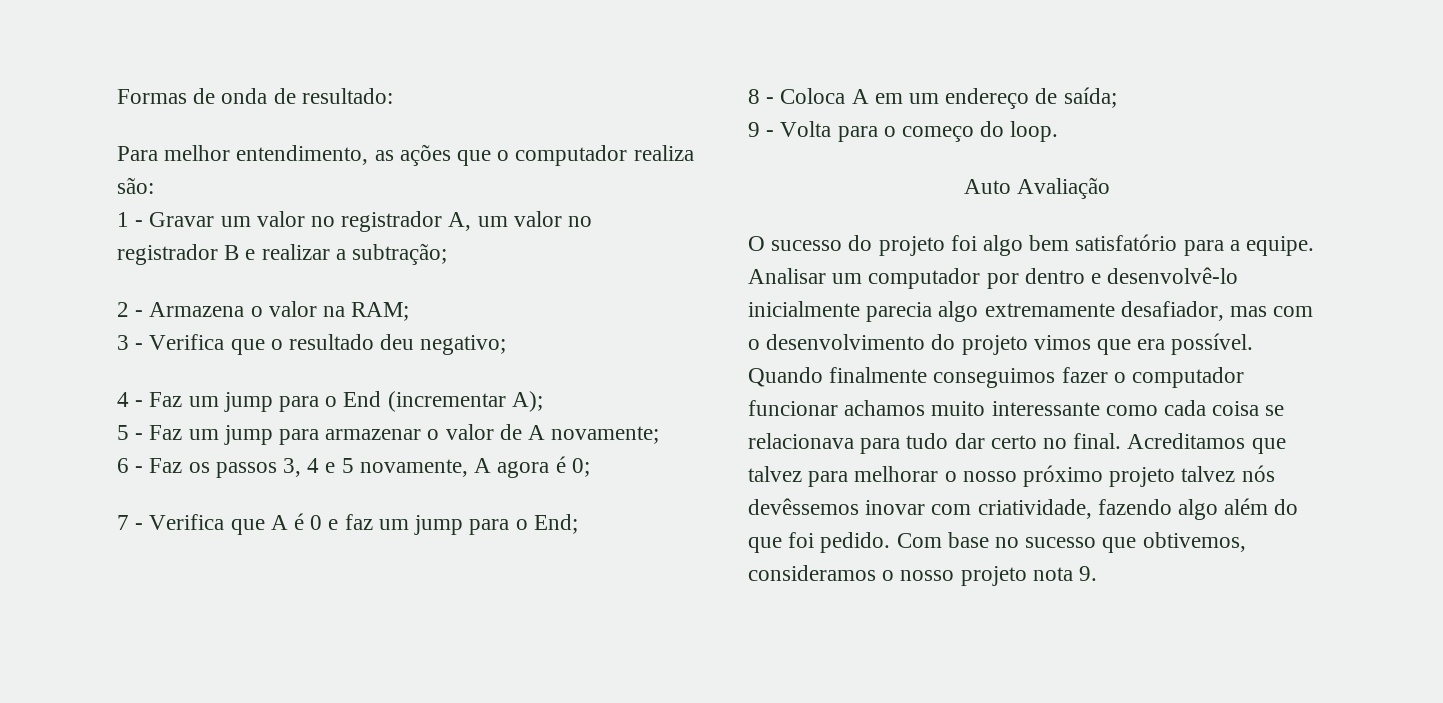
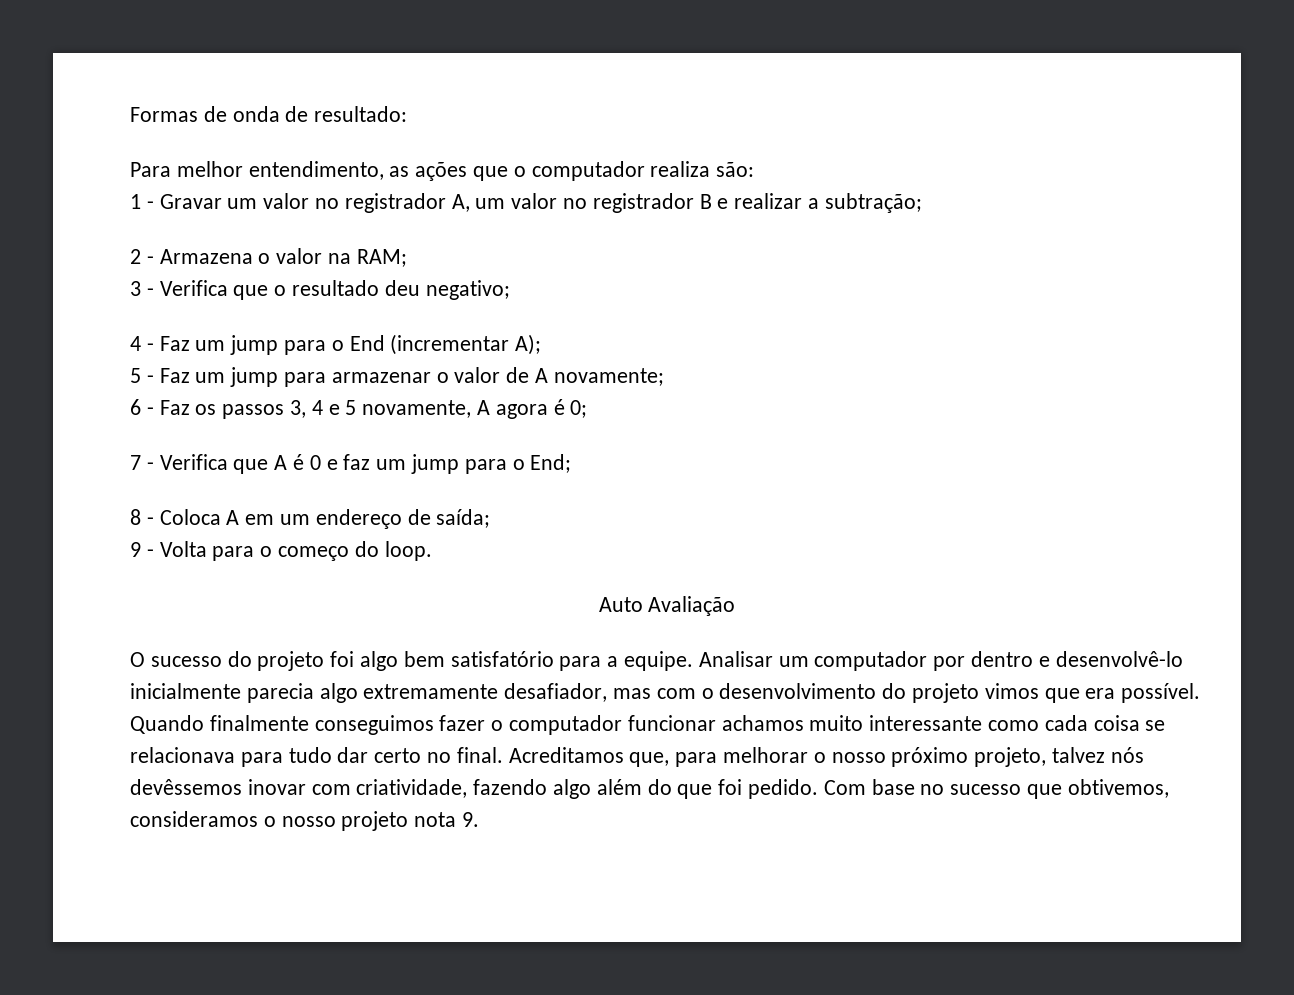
[1251,438,1286,454] [748,466,802,482] que talvez -> [629,752,670,767] que,
[1109,467,1176,487] projeto -> [974,747,1047,767] projeto,

